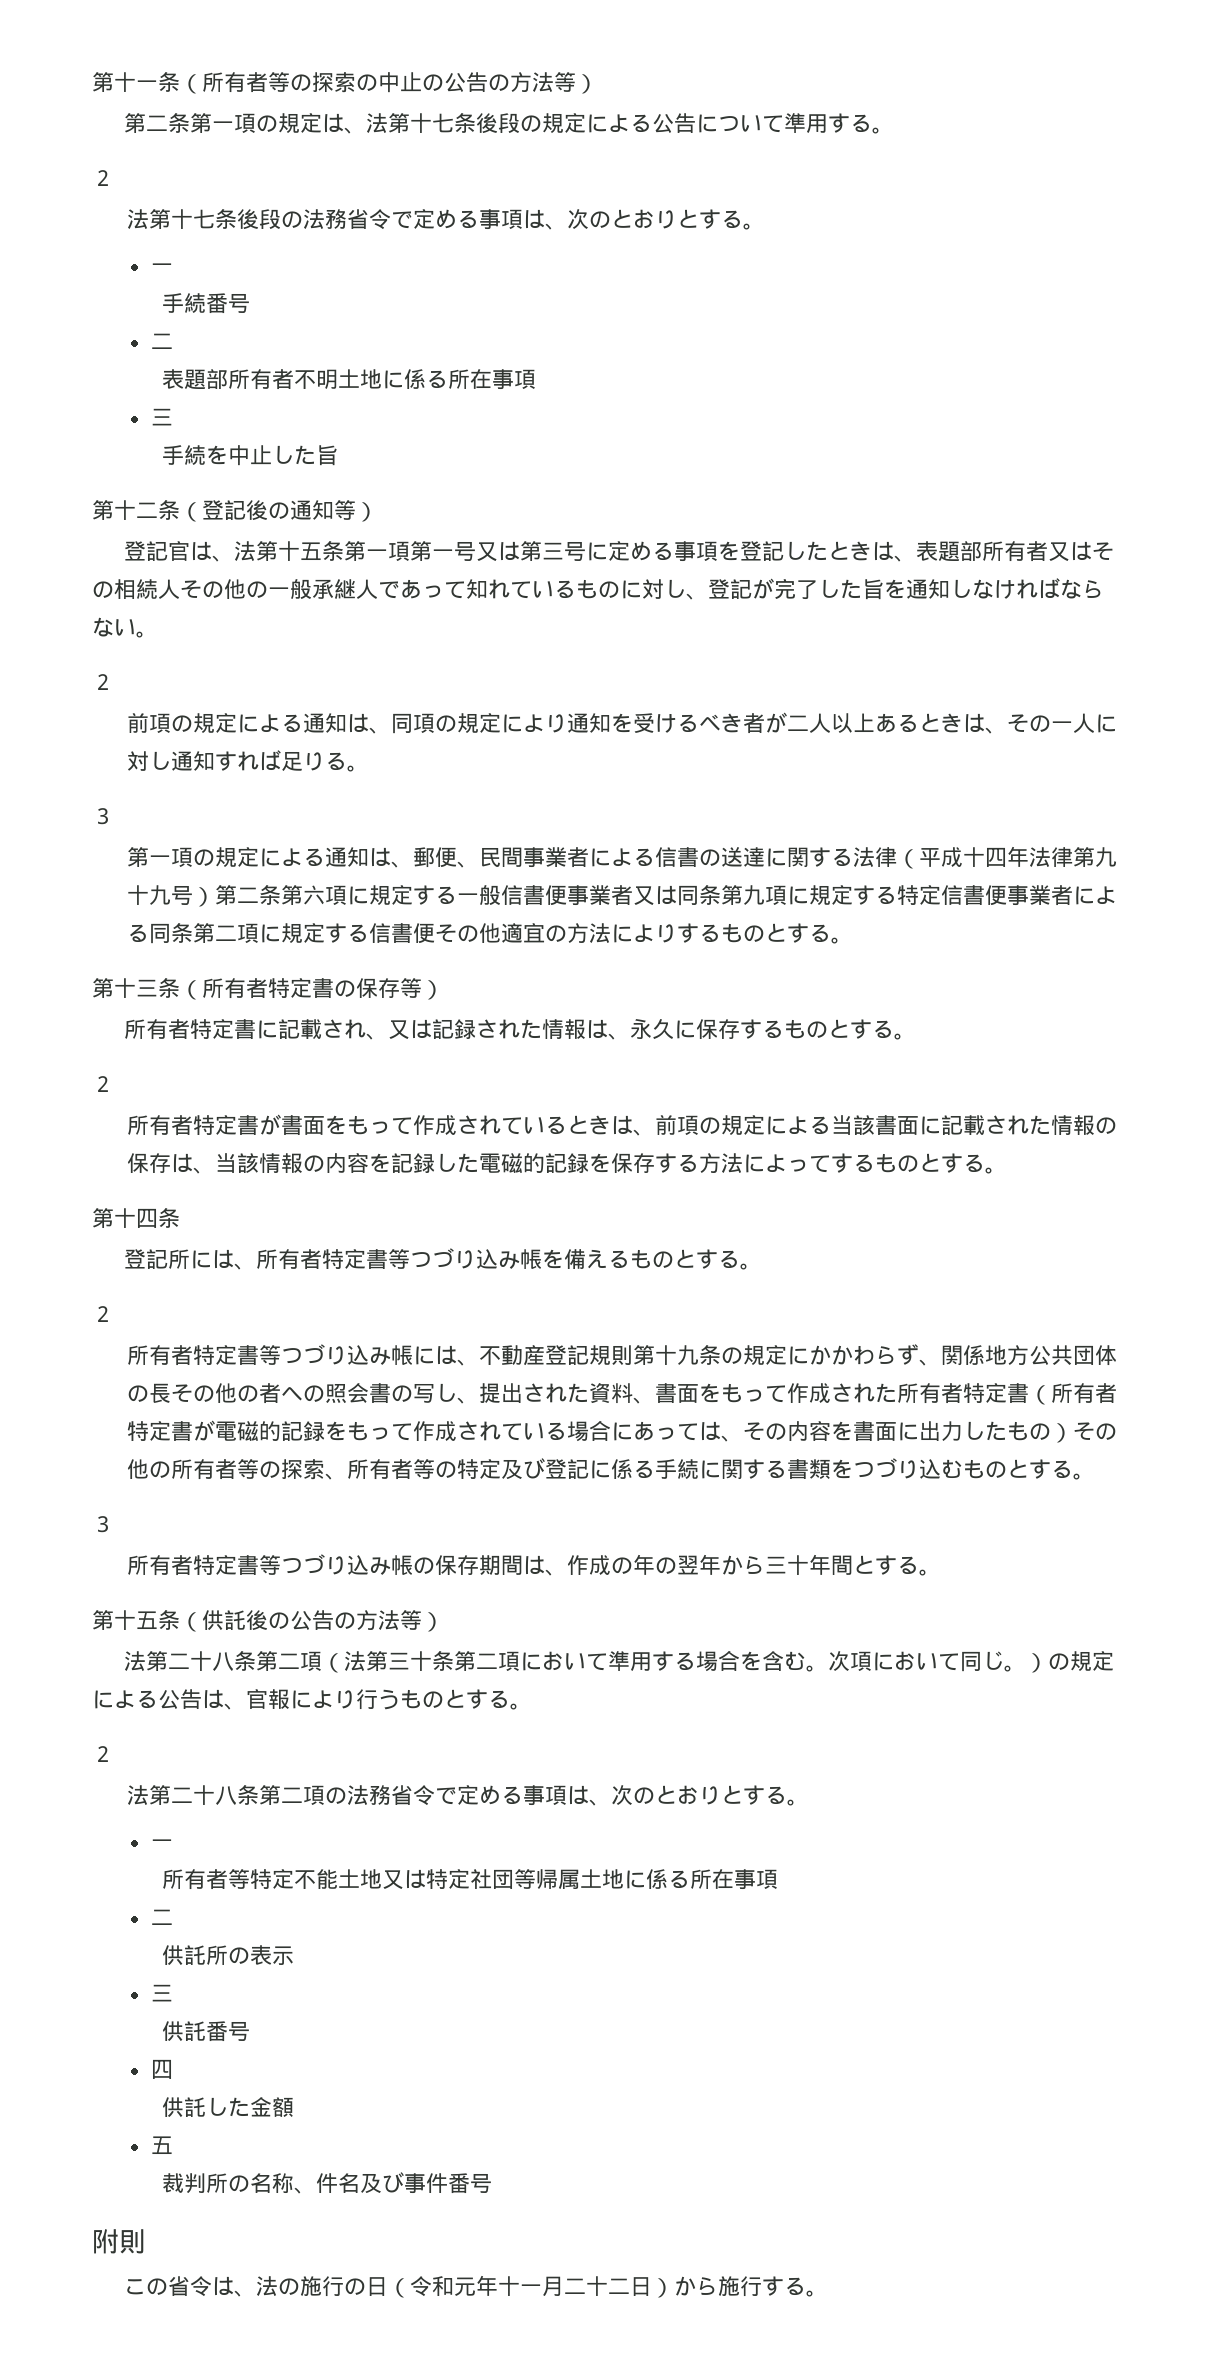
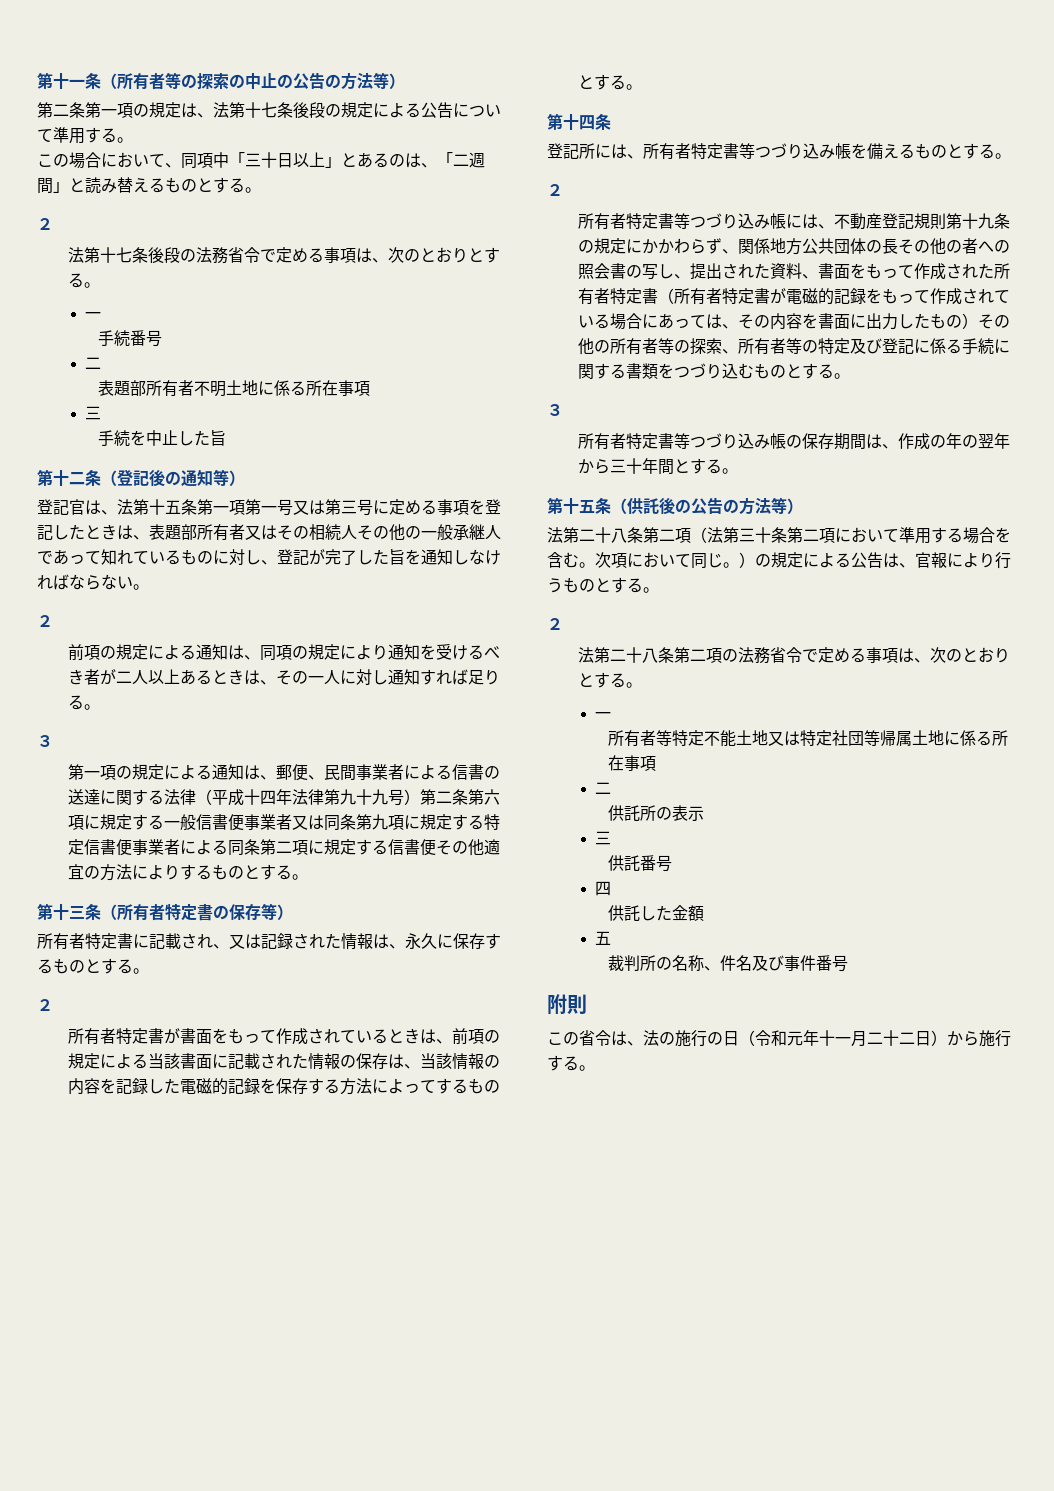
(894, 130) none -> [37,152,485,169] [37,177,261,194] // この場合において、同項中「三十日以上」とあるのは、「二週間」と読み替えるものとする。

